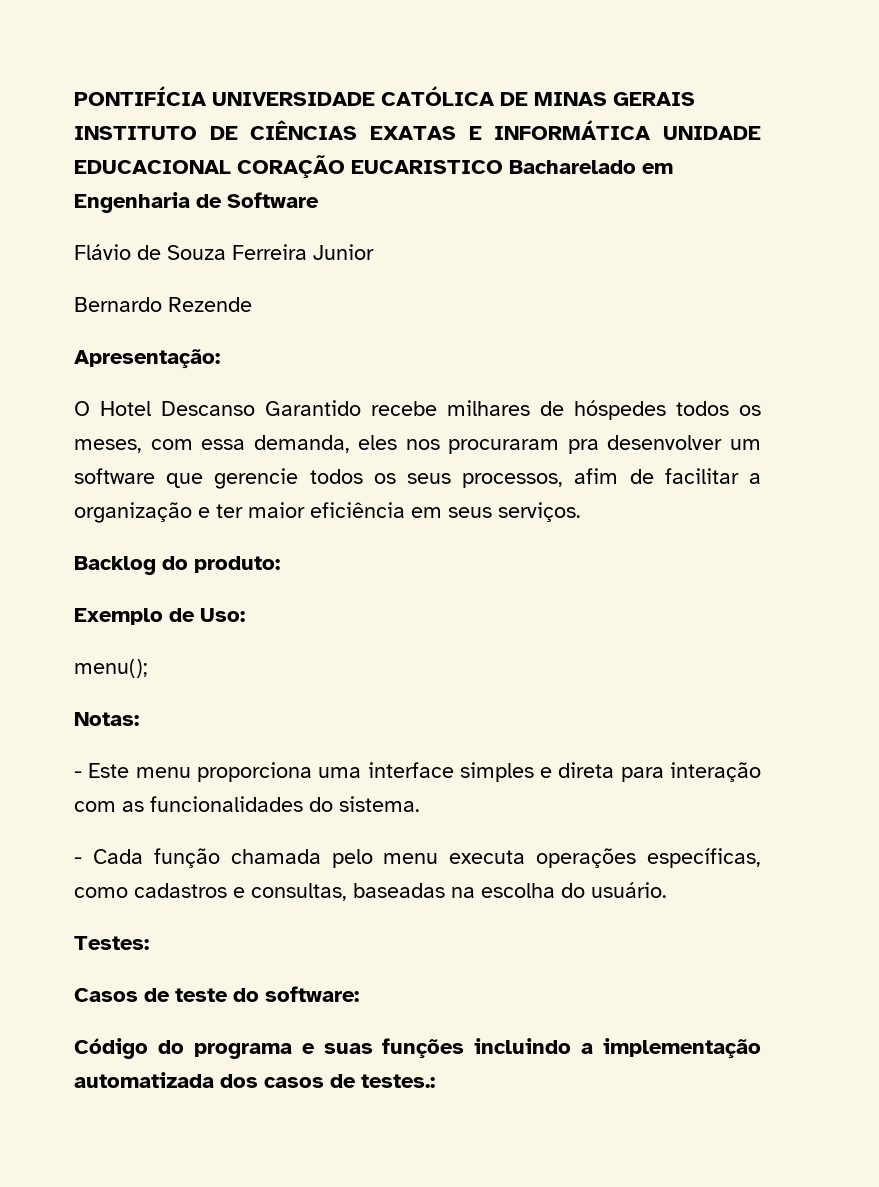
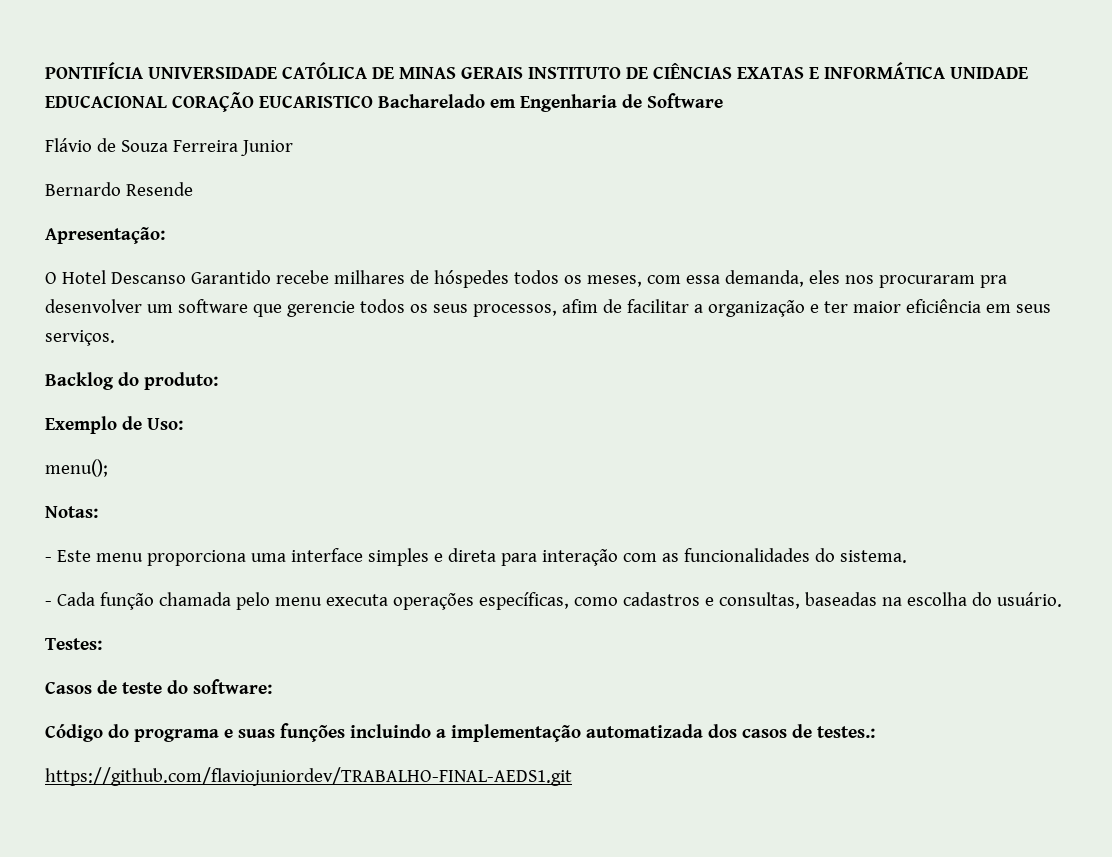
[168,297,252,312] Rezende -> [125,182,193,196] Resende
(435, 1081) none -> [45,767,572,786] // https://github.com/flaviojuniordev/TRABALHO-FINAL-AEDS1.git

